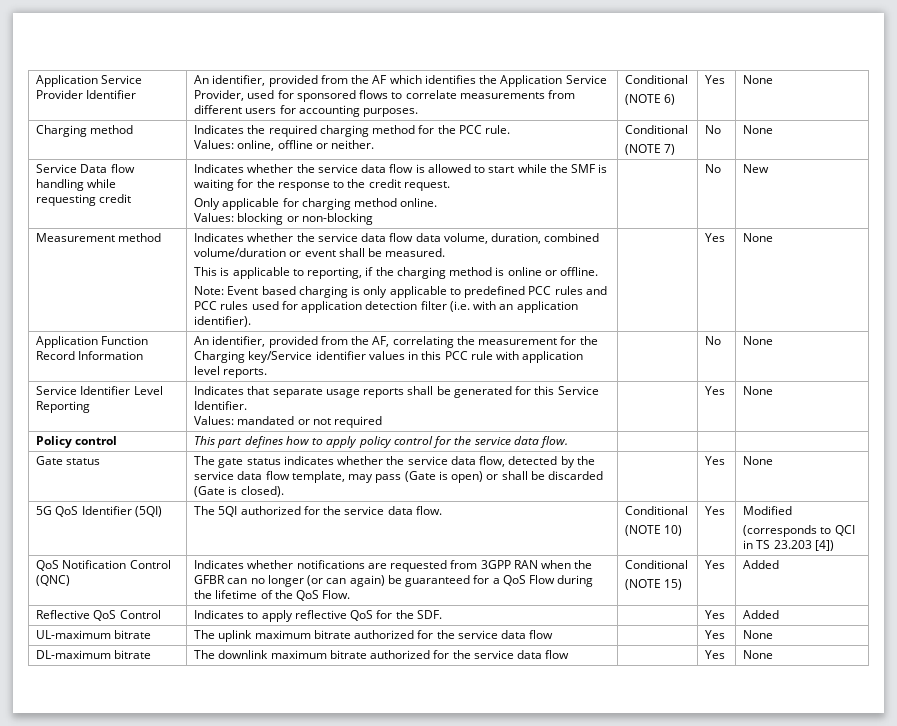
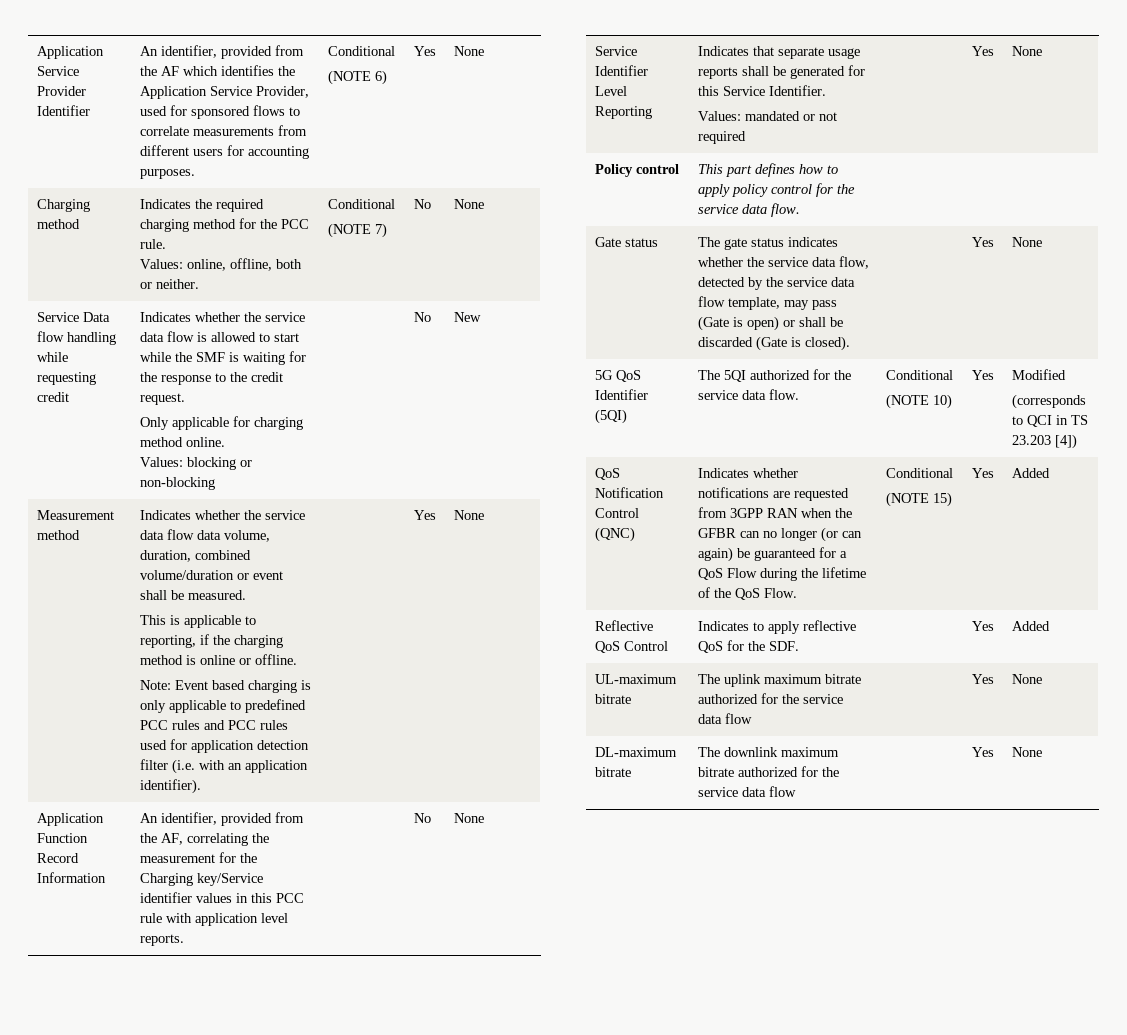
[277,140,313,149] offline -> [229,258,302,271] offline, both

